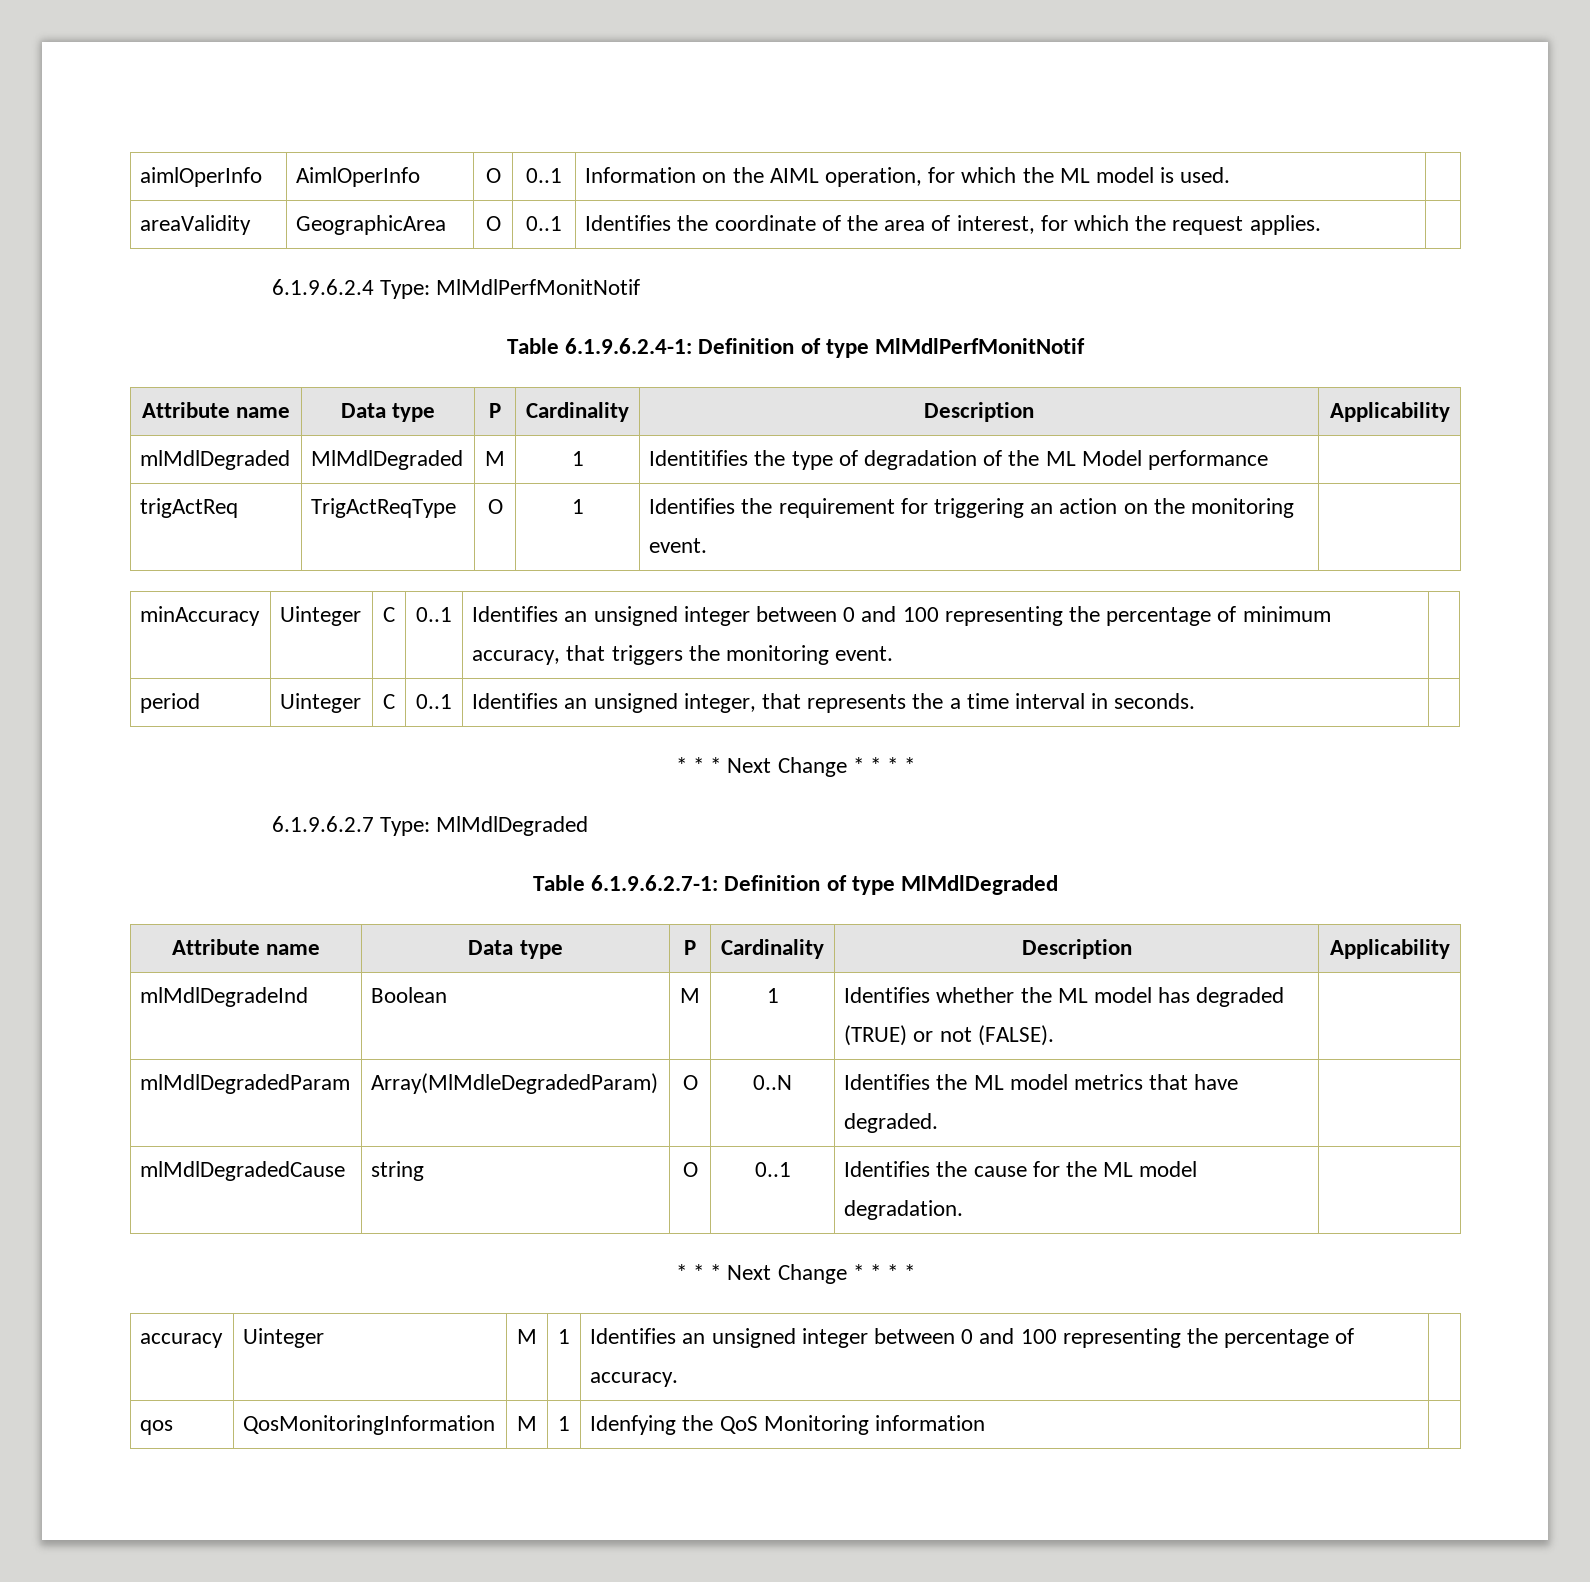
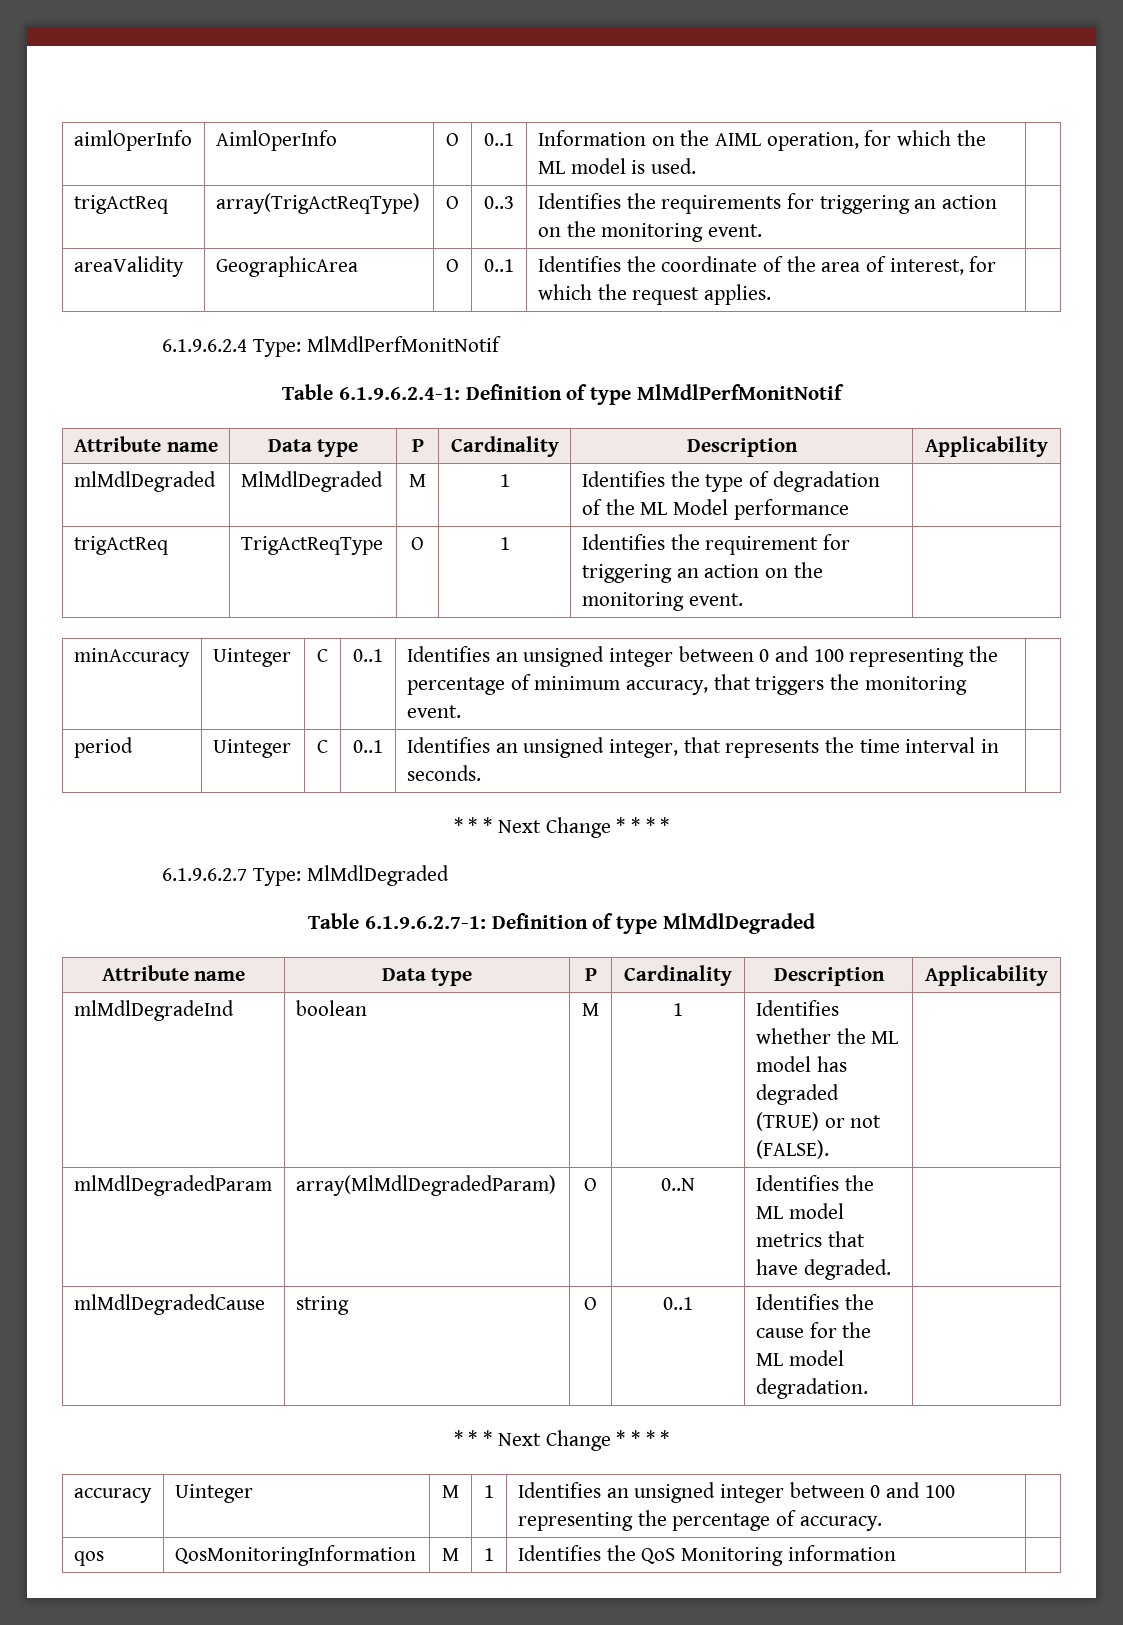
(1231, 175) none -> [73,195,168,214] [215,193,420,214] [446,196,459,209] [484,196,514,209] [537,193,997,214] [537,221,762,242] // trigActReq | array(TrigActReqType) | O | 0..3 | Identifies the requirements for triggering an action on the monitoring event. |
[649,450,749,466] Identitifies -> [581,471,665,487] Identifies
[949,698,961,709] a -> (854, 745) none
[371,987,448,1003] Boolean -> [295,1000,367,1016] boolean
[371,1073,659,1094] Array(MlMdleDegradedParam) -> [295,1175,556,1196] array(MlMdlDegradedParam)
[590,1415,677,1435] Idenfying -> [517,1545,601,1561] Identifies

